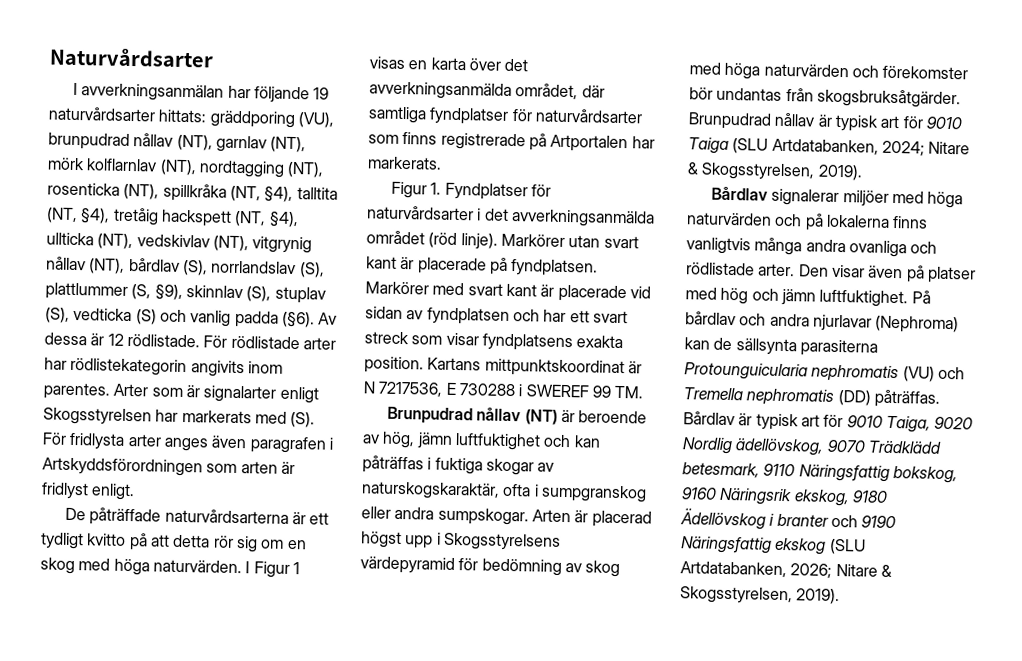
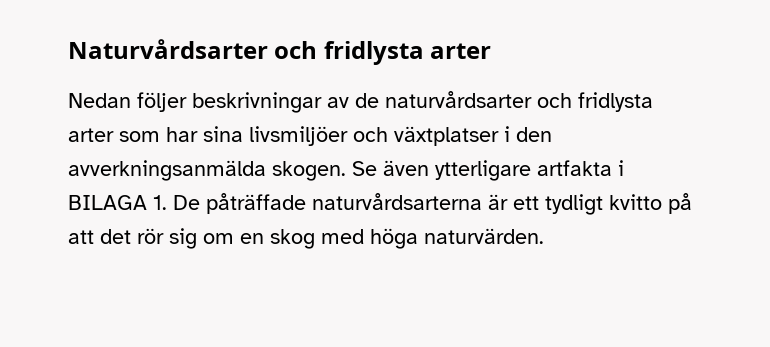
[73,82,330,104] [48,106,334,129] [48,132,307,153] [47,157,325,178] [47,182,338,202] [46,207,299,228] [46,232,313,254] [46,256,325,278] [45,282,326,304] [45,307,338,328] [44,332,336,350] [44,357,283,378] [43,382,319,404] [43,407,316,428] [42,432,334,454] [42,457,295,477] [41,482,136,501] // I avverkningsanmälan har följande 19 naturvårdsarter hittats: gräddporing (VU), brunpudrad nållav (NT), garnlav (NT), mörk kolflarnlav (NT), nordtagging (NT), rosenticka (NT), spillkråka (NT, §4), talltita (NT, §4), tretåig hackspett (NT, §4), ullticka (NT), vedskivlav (NT), vitgrynig nållav (NT), bårdlav (S), norrlandslav (S), plattlummer (S, §9), skinnlav (S), stuplav (S), vedticka (S) och vanlig padda (§6). Av dessa är 12 rödlistade. För rödlistade arter har rödlistekategorin angivits inom parentes. Arter som är signalarter enligt Skogsstyrelsen har markerats med (S). För fridlysta arter anges även paragrafen i Artskyddsförordningen som arten är fridlyst enligt. // -> [274,41,492,65] [68,91,653,113] [68,126,552,146] [68,160,624,181] [68,195,167,210] och fridlysta arter // Nedan följer beskrivningar av de naturvårdsarter och fridlysta arter som har sina livsmiljöer och växtplatser i den avverkningsanmälda skogen. Se även ytterligare artfakta i BILAGA 1.
[172,534,211,548] detta -> [100,229,131,244] det
[245,561,300,578] [369,56,529,72] [369,81,605,100] [368,106,643,125] [368,131,655,153] [367,156,442,170] [391,181,552,201] [367,205,655,228] [366,230,639,250] [366,256,599,277] [365,281,651,303] [365,306,628,325] [364,331,624,352] [364,356,642,378] [363,381,644,399] [387,406,648,425] [362,431,601,451] [362,455,555,476] [361,481,647,503] [361,506,652,528] [361,531,561,551] [360,556,621,578] [689,62,969,80] [689,87,961,109] [688,112,962,132] [688,137,971,157] [687,162,863,181] [711,186,964,209] [686,212,929,231] [686,237,938,258] [686,262,976,284] [685,287,931,308] [685,311,960,334] [684,337,878,357] [684,362,965,383] [683,387,940,408] [683,411,974,433] [682,437,942,456] [682,462,958,484] [681,487,888,507] [680,508,897,530] [680,536,866,555] [680,561,892,579] [680,586,841,605] I Figur 1 visas en karta över det avverkningsanmälda området, där samtliga fyndplatser för naturvårdsarter som finns registrerade på Artportalen har markerats. // Figur 1. Fyndplatser för naturvårdsarter i det avverkningsanmälda området (röd linje). Markörer utan svart kant är placerade på fyndplatsen. Markörer med svart kant är placerade vid sidan av fyndplatsen och har ett svart streck som visar fyndplatsens exakta position. Kartans mittpunktskoordinat är N 7217536, E 730288 i SWEREF 99 TM. // Brunpudrad nållav (NT) är beroende av hög, jämn luftfuktighet och kan påträffas i fuktiga skogar av naturskogskaraktär, ofta i sumpgranskog eller andra sumpskogar. Arten är placerad högst upp i Skogsstyrelsens värdepyramid för bedömning av skog med höga naturvärden och förekomster bör undantas från skogsbruksåtgärder. Brunpudrad nållav är typisk art för 9010 Taiga (SLU Artdatabanken, 2024; Nitare & Skogsstyrelsen, 2019). // Bårdlav signalerar miljöer med höga naturvärden och på lokalerna finns vanligtvis många andra ovanliga och rödlistade arter. Den visar även på platser med hög och jämn luftfuktighet. På bårdlav och andra njurlavar (Nephroma) kan de sällsynta parasiterna Protounguicularia nephromatis (VU) och Tremella nephromatis (DD) påträffas. Bårdlav är typisk art för 9010 Taiga, 9020 Nordlig ädellövskog, 9070 Trädklädd betesmark, 9110 Näringsfattig bokskog, 9160 Näringsrik ekskog, 9180 Ädellövskog i branter och 9190 Näringsfattig ekskog (SLU Artdatabanken, 2026; Nitare & Skogsstyrelsen, 2019). -> (544, 236) none

